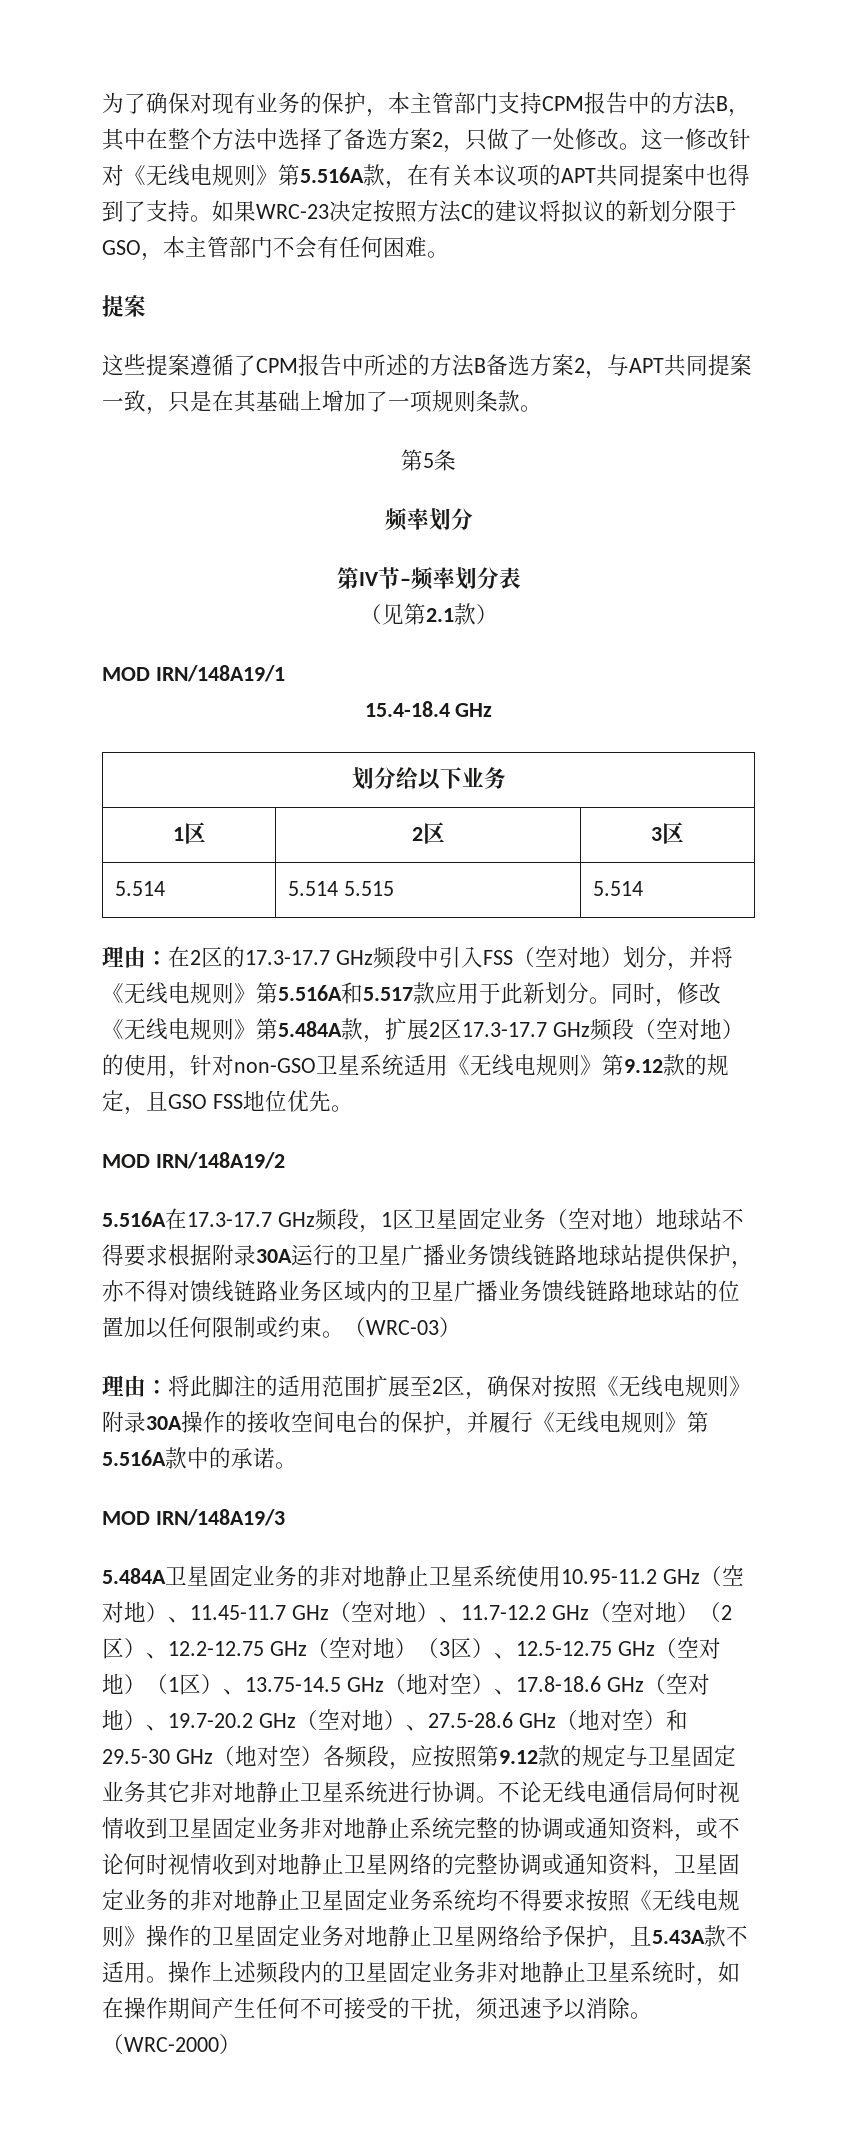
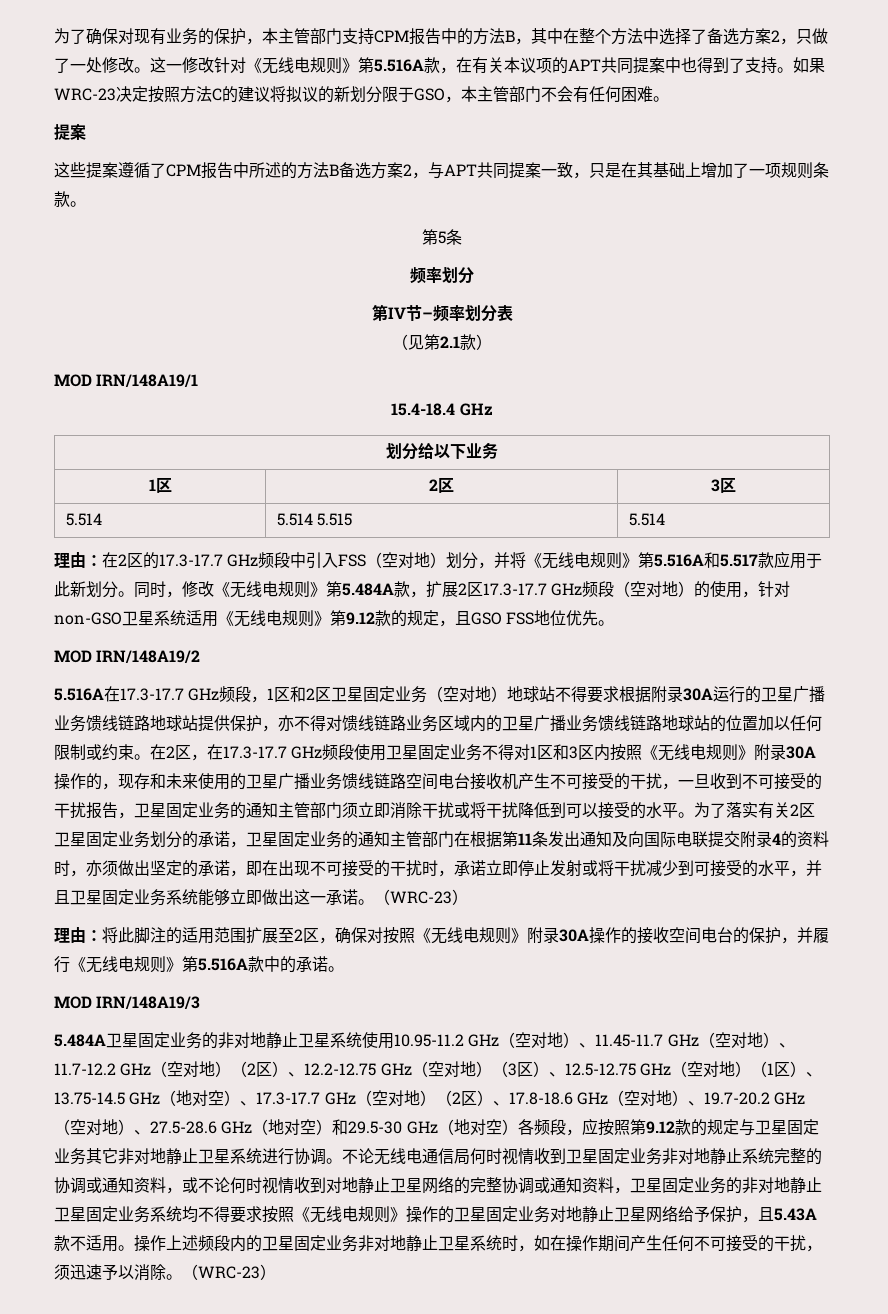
(414, 1219) none -> [290,686,332,702] 和2区
[344,1317,439,1338] （WRC-03 -> [150,744,817,761] [54,773,822,790] [54,802,815,819] [54,831,829,848] [54,860,822,877] [54,889,452,906] 在2区，在17.3-17.7 GHz频段使用卫星固定业务不得对1区和3区内按照《无线电规则》附录30A操作的，现存和未来使用的卫星广播业务馈线链路空间电台接收机产生不可接受的干扰，一旦收到不可接受的干扰报告，卫星固定业务的通知主管部门须立即消除干扰或将干扰降低到可以接受的水平。为了落实有关2区卫星固定业务划分的承诺，卫星固定业务的通知主管部门在根据第11条发出通知及向国际电联提交附录4的资料时，亦须做出坚定的承诺，即在出现不可接受的干扰时，承诺立即停止发射或将干扰减少到可接受的水平，并且卫星固定业务系统能够立即做出这一承诺。（WRC-23
(516, 1692) none -> [256,1090,509,1106] 17.3-17.7 GHz（空对地）（2区）、
[124,2037,219,2052] WRC-2000 -> [198,1266,260,1279] WRC-23

